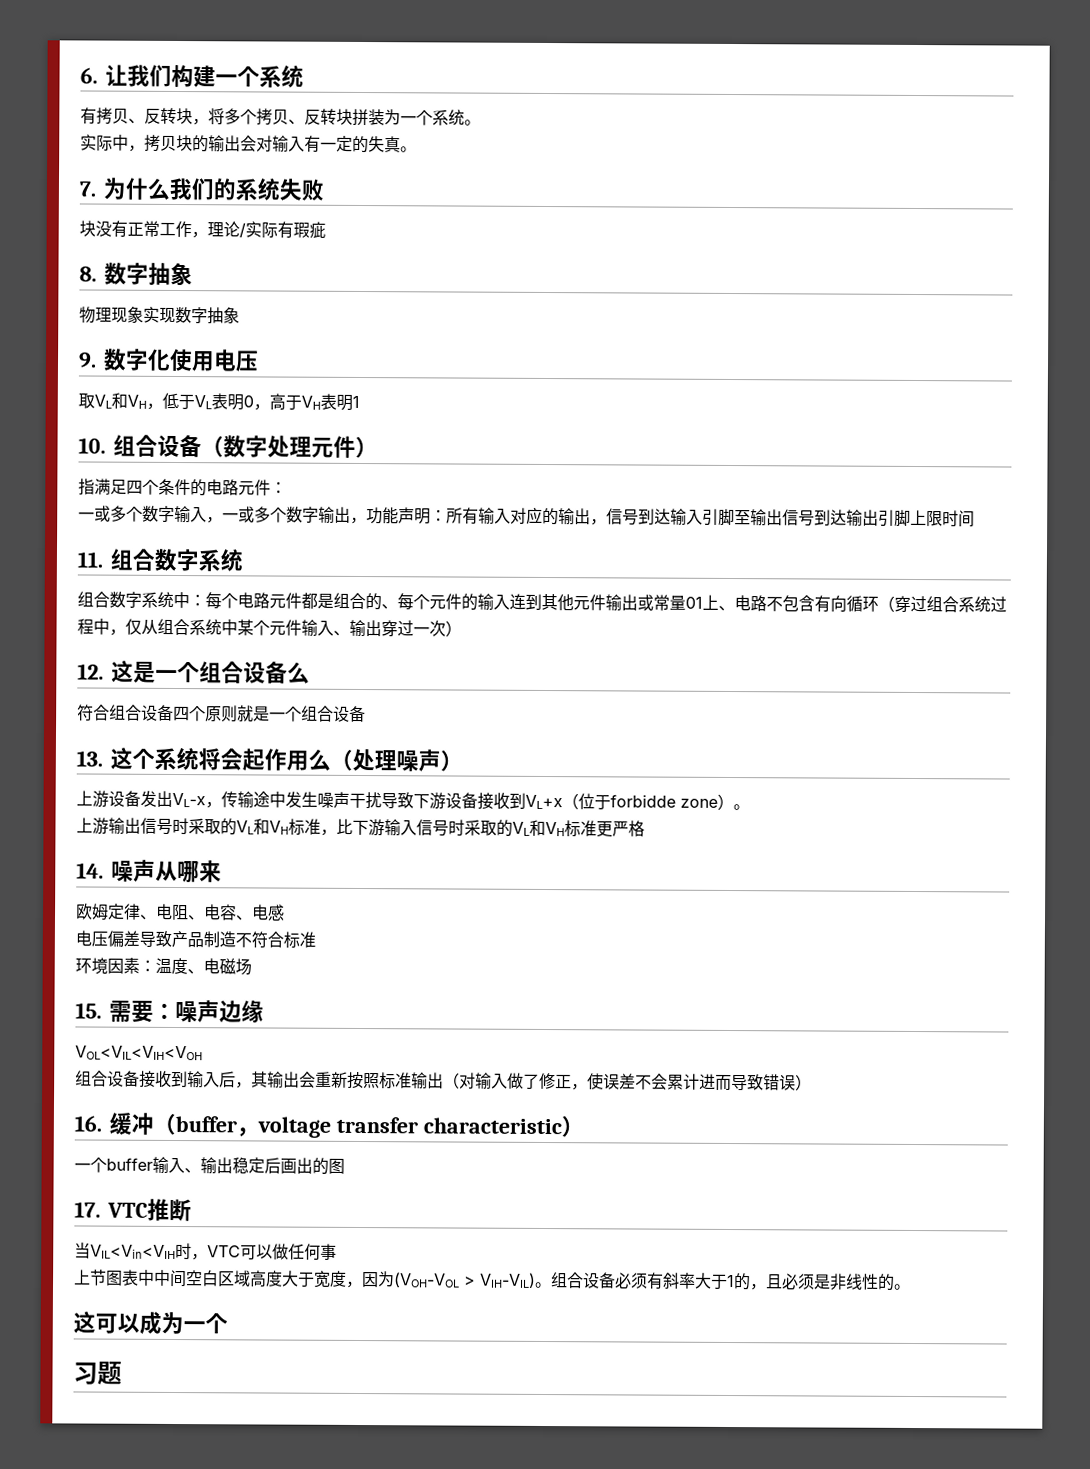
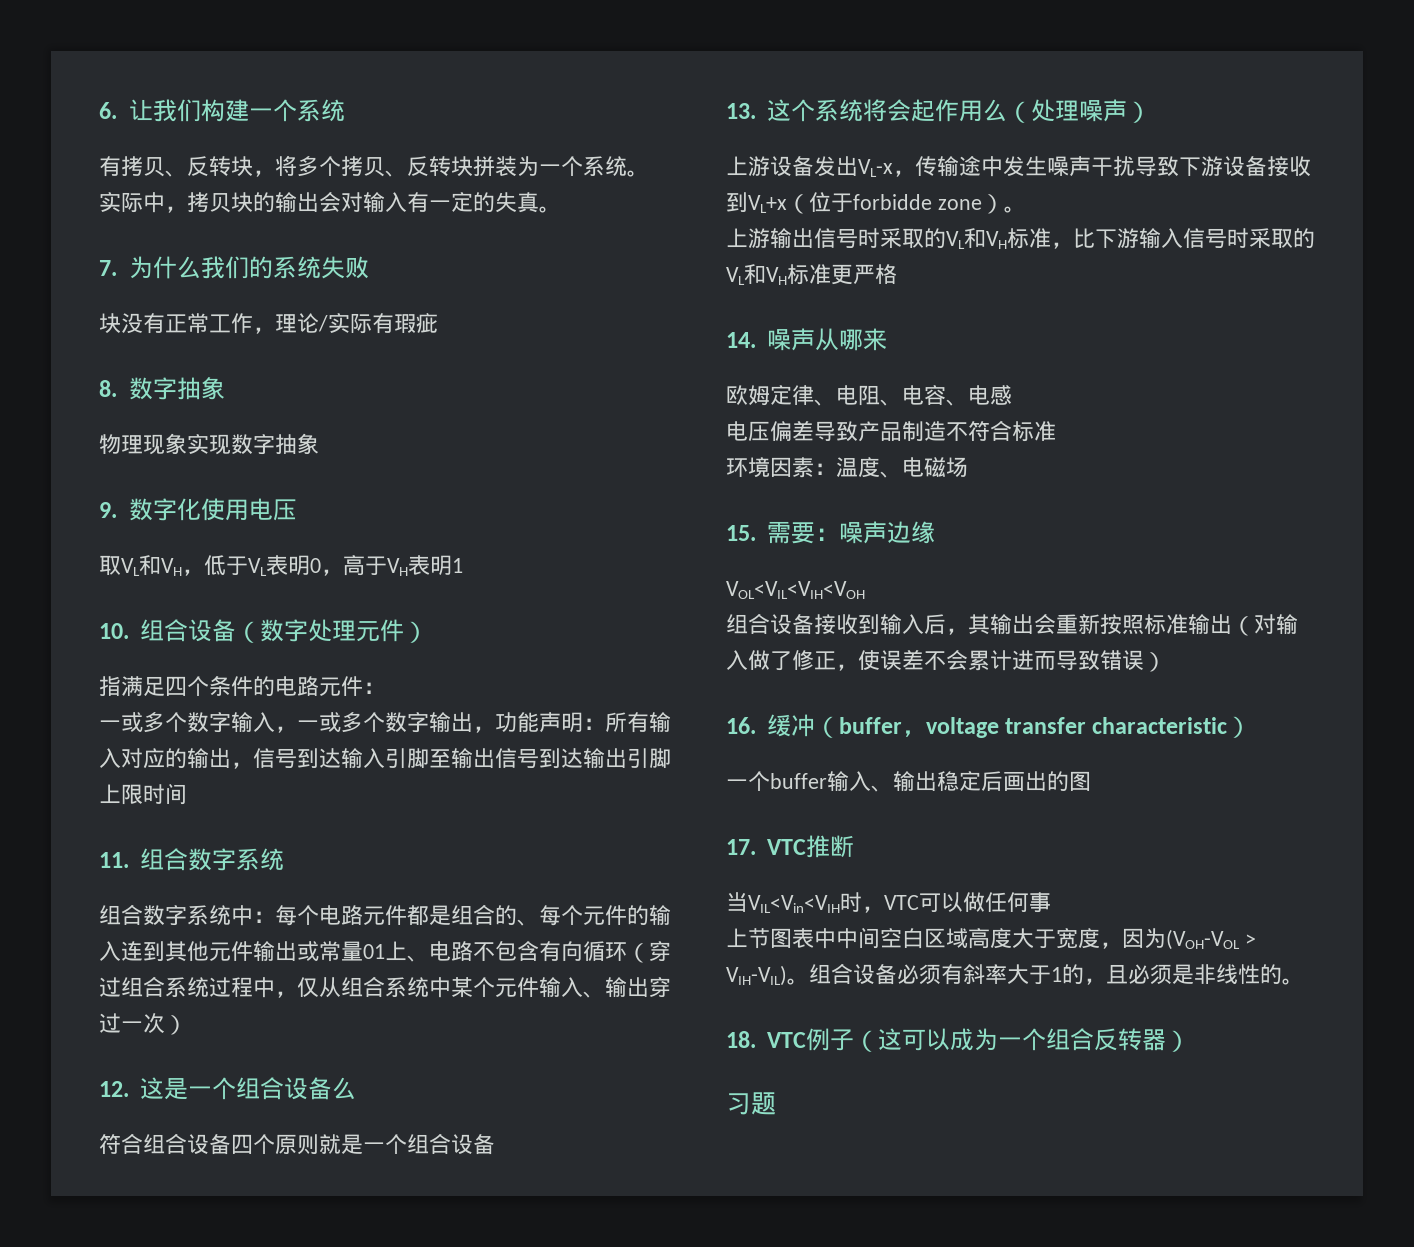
(911, 1286) none -> [726,1028,878,1052] 18. VTC例子（
(228, 1324) none -> [1045,1028,1190,1052] 组合反转器）

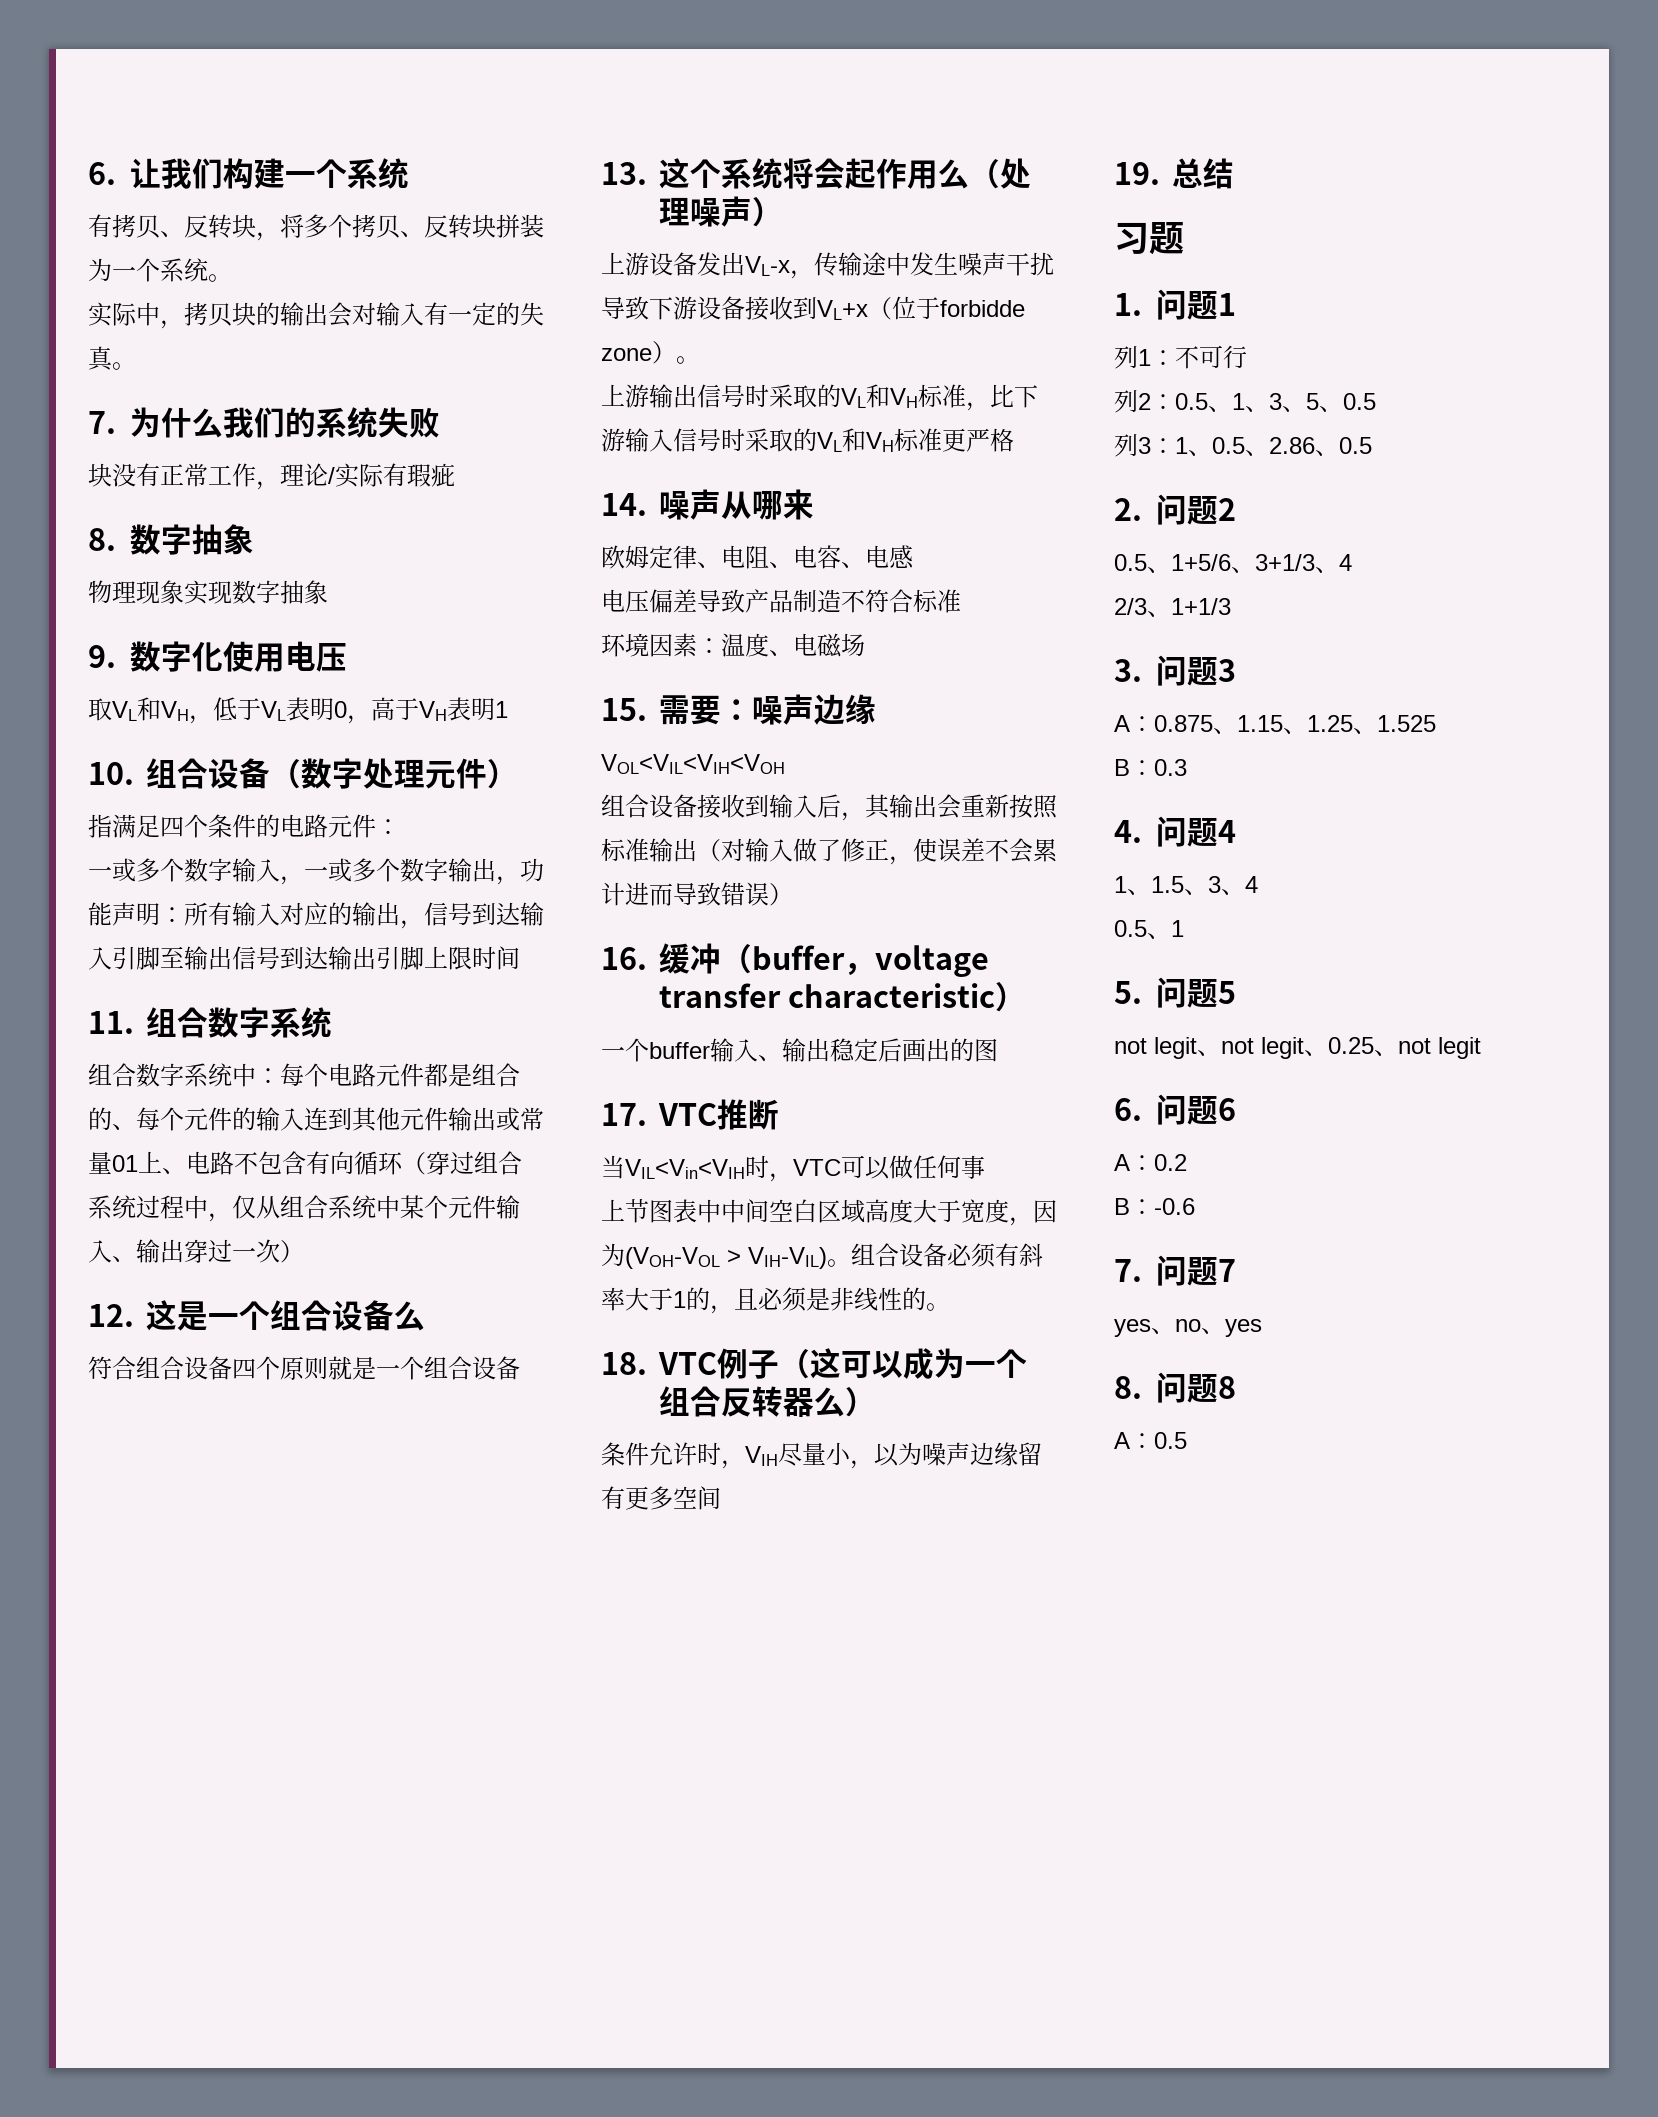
[1165,1030,1190,1052] [726,1092,776,1115] ） // 习题 -> [813,1387,876,1417] [601,1442,1042,1469] [601,1486,721,1510] [1114,158,1234,189] [1114,222,1184,255] [1114,289,1236,320] [1114,345,1247,369] [1114,390,1376,413] [1114,434,1372,457] [1114,494,1236,525] [1114,554,1352,573] [1114,598,1231,617] [1114,655,1236,686] [1114,715,1436,734] [1114,759,1187,776] [1114,816,1236,847] [1114,876,1258,895] [1114,920,1184,939] [1114,977,1236,1008] [1114,1037,1481,1059] [1114,1094,1236,1125] [1114,1154,1187,1171] [1114,1198,1195,1215] [1114,1255,1236,1286] [1114,1319,1262,1337] [1114,1372,1236,1403] [1114,1432,1187,1449] 么） // 条件允许时，VIH尽量小，以为噪声边缘留有更多空间 // 19.总结 // 习题 // 1.问题1 // 列1：不可行 // 列2：0.5、1、3、5、0.5 // 列3：1、0.5、2.86、0.5 // 2.问题2 // 0.5、1+5/6、3+1/3、4 // 2/3、1+1/3 // 3.问题3 // A：0.875、1.15、1.25、1.525 // B：0.3 // 4.问题4 // 1、1.5、3、4 // 0.5、1 // 5.问题5 // not legit、not legit、0.25、not legit // 6.问题6 // A：0.2 // B：-0.6 // 7.问题7 // yes、no、yes // 8.问题8 // A：0.5

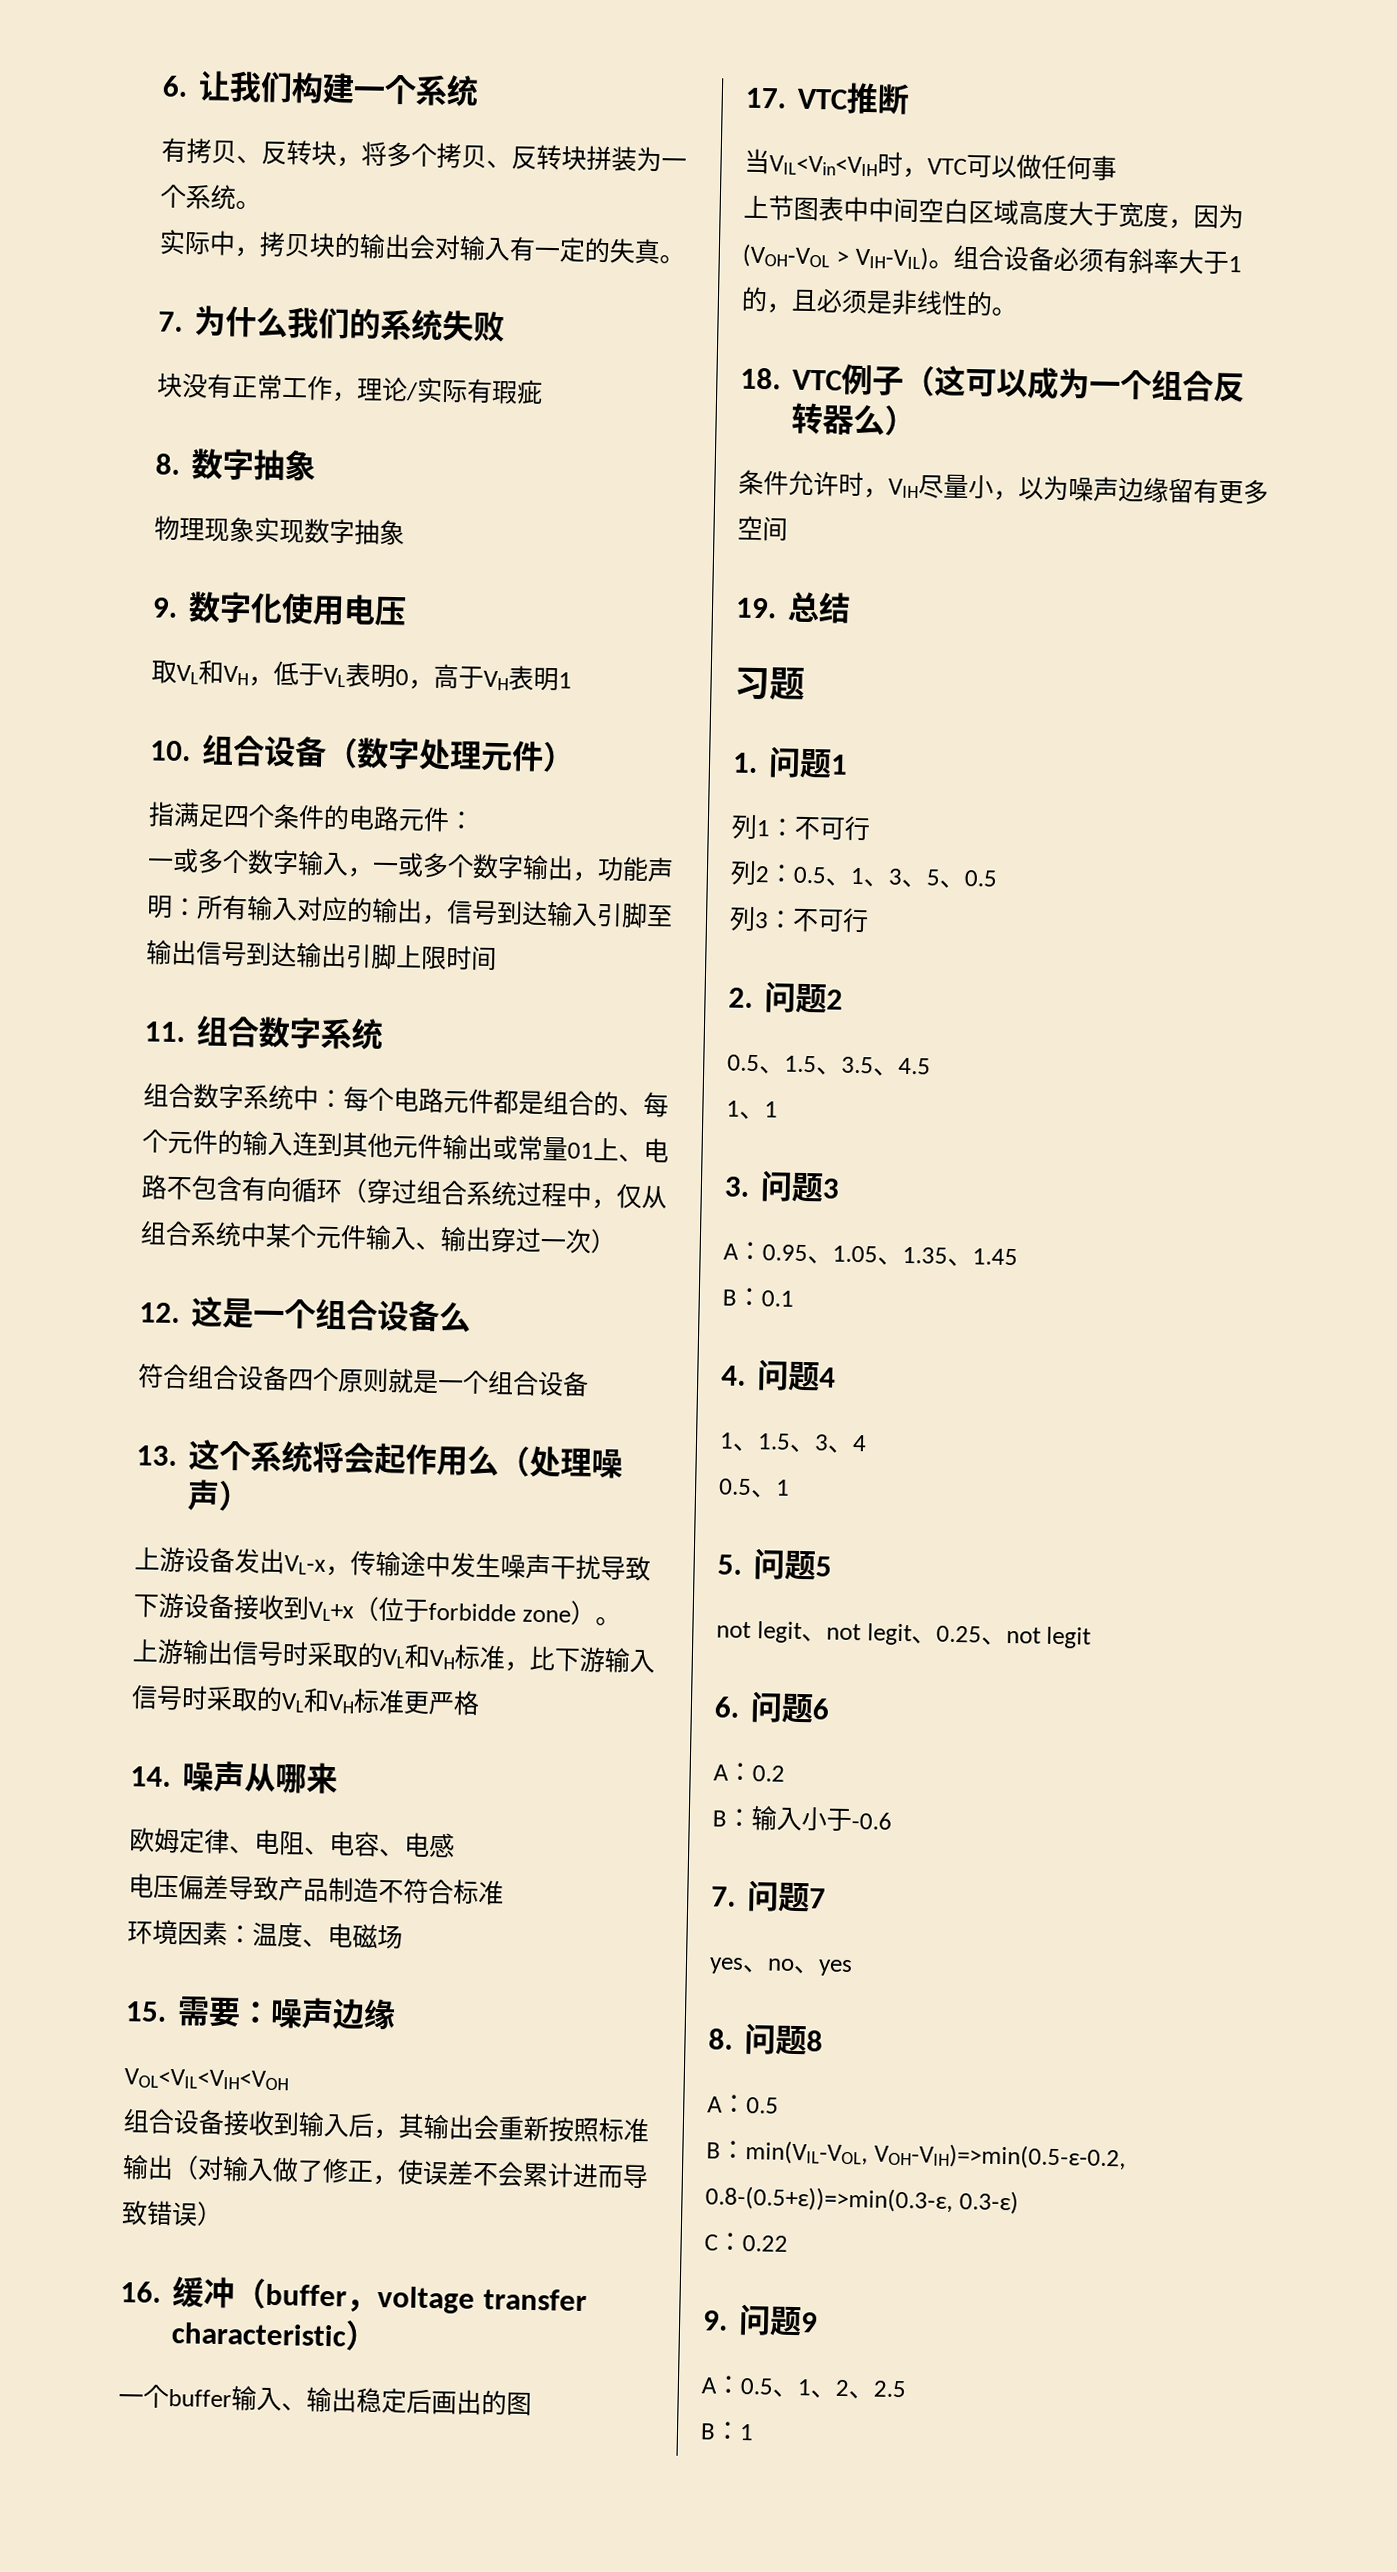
[1175,437,1372,456] 1、0.5、2.86、0.5 -> [792,907,869,934] 不可行
[1171,554,1352,573] [1114,598,1231,617] 1+5/6、3+1/3、4 // 2/3、1+1/3 -> [784,1055,931,1076] [726,1100,778,1120] 1.5、3.5、4.5 // 1、1
[1154,715,1436,734] [1114,759,1187,776] 0.875、1.15、1.25、1.525 // B：0.3 -> [762,1244,1018,1267] [722,1287,794,1307] 0.95、1.05、1.35、1.45 // B：0.1
(1154, 1207) none -> [751,1805,852,1832] 输入小于
(1187, 1440) none -> [706,2140,1126,2171] [705,2185,1019,2215] [704,2232,788,2252] [702,2303,819,2337] [701,2375,907,2399] [700,2421,754,2441] // B：min(VIL-VOL, VOH-VIH)=>min(0.5-ε-0.2, 0.8-(0.5+ε))=>min(0.3-ε, 0.3-ε) // C：0.22 // 9.问题9 // A：0.5、1、2、2.5 // B：1

